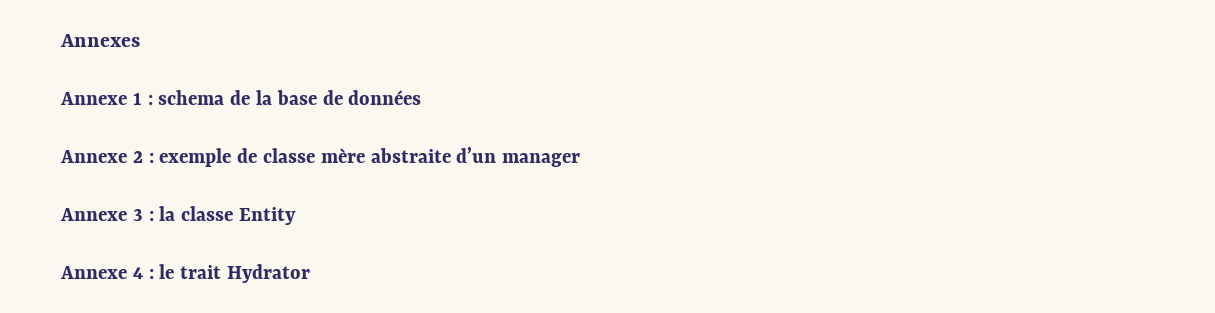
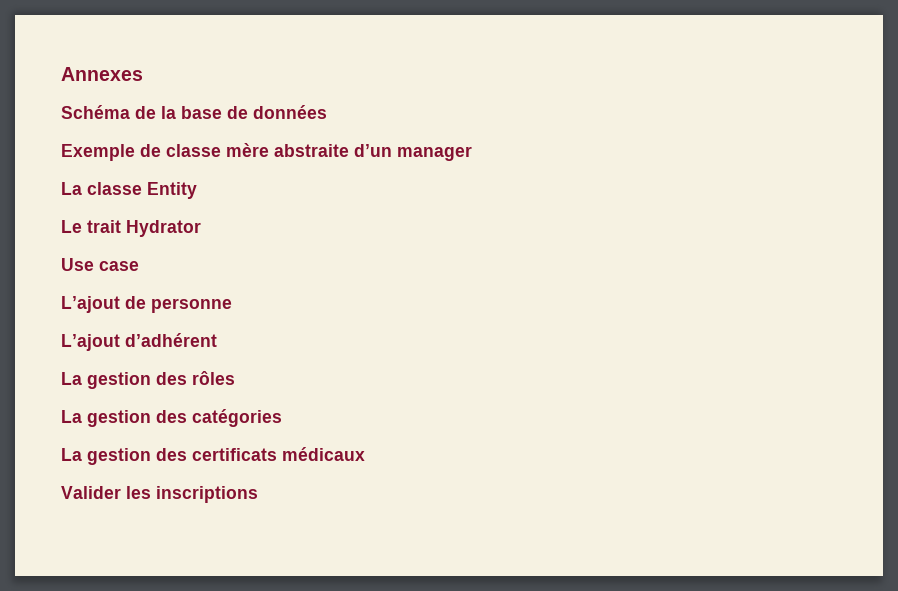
[60,90,225,105] Annexe 1 : schema -> [61,105,130,119] Schéma
[60,148,232,167] Annexe 2 : exemple -> [61,144,135,161] Exemple
[60,206,297,225] [60,264,311,283] Annexe 3 : la classe Entity // Annexe 4 : le trait Hydrator -> [61,182,197,199] [61,220,201,237] [61,258,139,271] [61,296,232,313] [61,333,217,351] [61,371,235,389] [61,409,282,427] [61,447,365,465] [61,486,258,503] La classe Entity // Le trait Hydrator // Use case // L’ajout de personne // L’ajout d’adhérent // La gestion des rôles // La gestion des catégories // La gestion des certificats médicaux // Valider les inscriptions

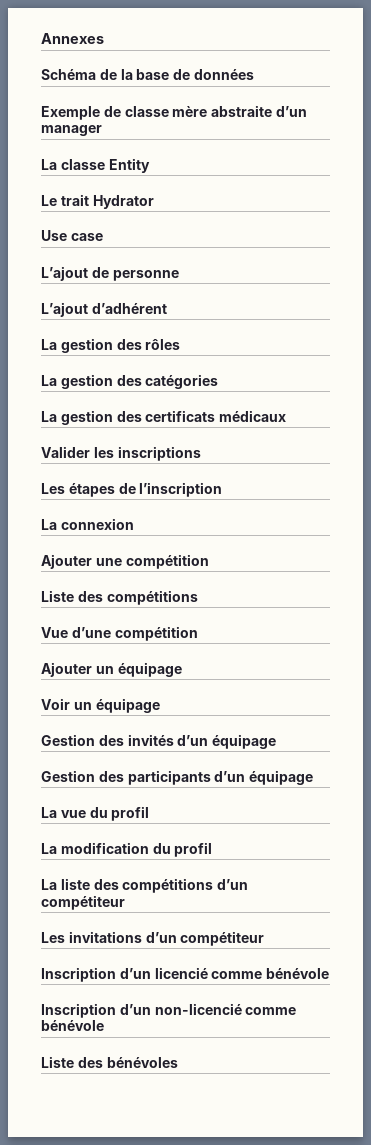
(258, 494) none -> [41,482,223,497] [41,518,134,530] [41,554,209,569] [41,590,198,605] [41,626,198,641] [41,662,182,677] [41,698,160,713] [41,734,277,749] [41,770,314,785] [41,806,150,821] [41,842,213,857] [41,878,249,893] [41,895,125,910] [41,931,265,946] [41,967,330,982] [41,1003,297,1018] [41,1020,104,1031] [41,1056,178,1068] // Les étapes de l’inscription // La connexion // Ajouter une compétition // Liste des compétitions // Vue d’une compétition // Ajouter un équipage // Voir un équipage // Gestion des invités d’un équipage // Gestion des participants d’un équipage // La vue du profil // La modification du profil // La liste des compétitions d’un compétiteur // Les invitations d’un compétiteur // Inscription d’un licencié comme bénévole // Inscription d’un non-licencié comme bénévole // Liste des bénévoles

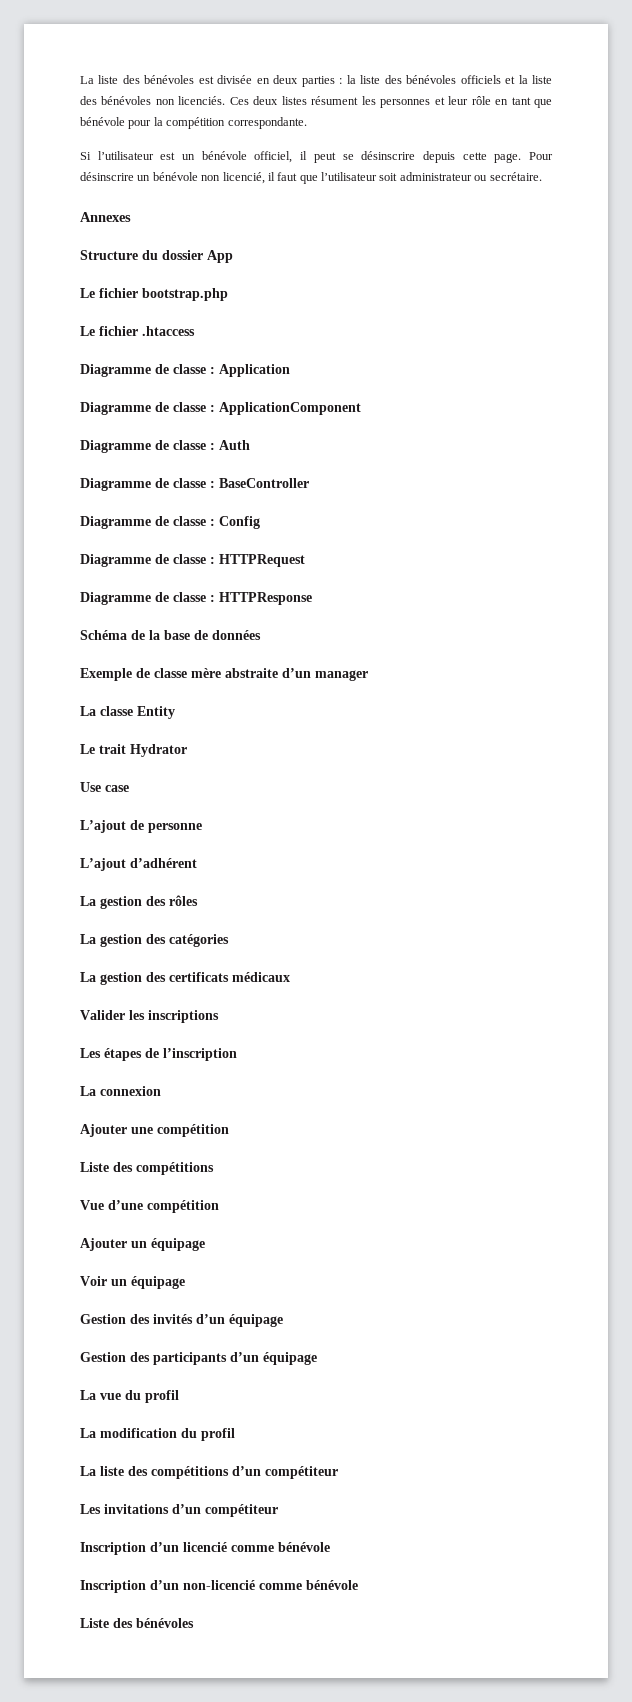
[41,33,104,44] Annexes -> [80,75,553,87] [80,96,552,108] [80,117,307,129] [80,151,553,163] [80,172,542,184] [80,212,131,222] [80,250,233,263] [80,288,228,301] [80,326,195,336] [80,364,290,377] [80,402,361,415] [80,440,250,453] [80,478,309,491] [80,516,260,529] [80,554,305,567] [80,592,312,605] La liste des bénévoles est divisée en deux parties : la liste des bénévoles officiels et la liste des bénévoles non licenciés. Ces deux listes résument les personnes et leur rôle en tant que bénévole pour la compétition correspondante. // Si l’utilisateur est un bénévole officiel, il peut se désinscrire depuis cette page. Pour désinscrire un bénévole non licencié, il faut que l’utilisateur soit administrateur ou secrétaire. // Annexes // Structure du dossier App // Le fichier bootstrap.php // Le fichier .htaccess // Diagramme de classe : Application // Diagramme de classe : ApplicationComponent // Diagramme de classe : Auth // Diagramme de classe : BaseController // Diagramme de classe : Config // Diagramme de classe : HTTPRequest // Diagramme de classe : HTTPResponse

